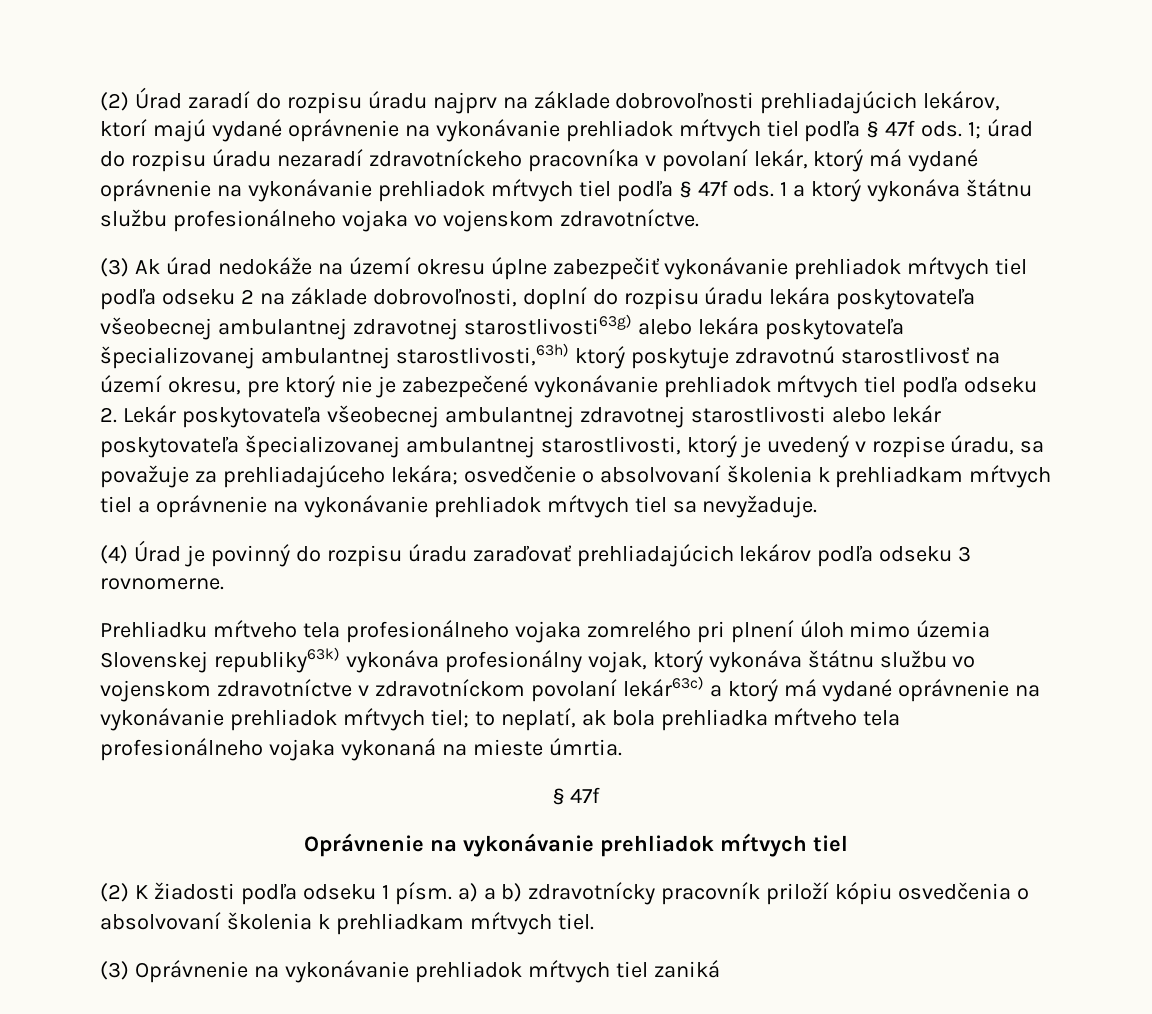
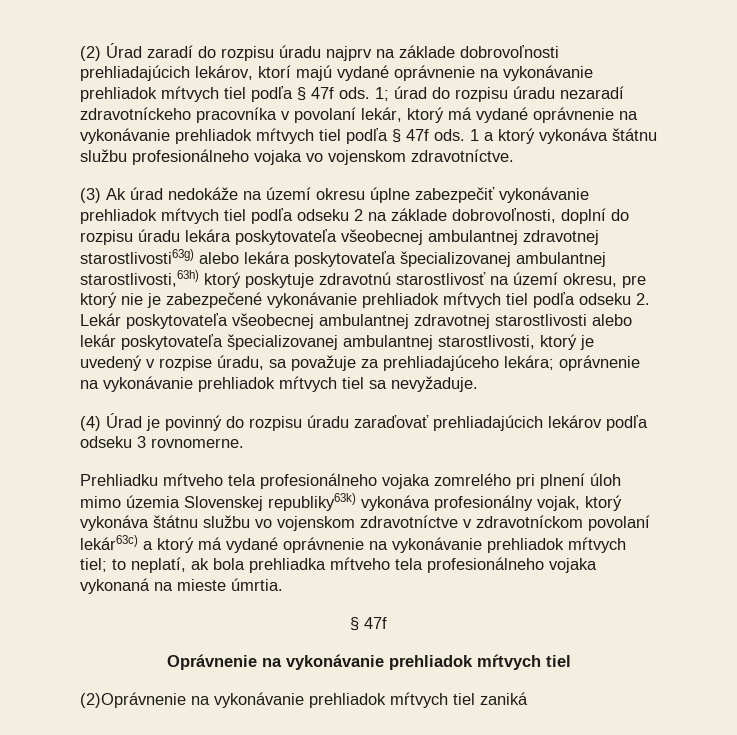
[463,465,1052,488] [100,496,150,513] osvedčenie o absolvovaní školenia k prehliadkam mŕtvych tiel a -> (554, 362) none
[100,882,1030,905] [100,912,594,935] [100,960,248,983] (2) K žiadosti podľa odseku 1 písm. a) a b) zdravotnícky pracovník priloží kópiu osvedčenia o absolvovaní školenia k prehliadkam mŕtvych tiel. // (3) Oprávnenie -> [80,692,186,708] (2)Oprávnenie

